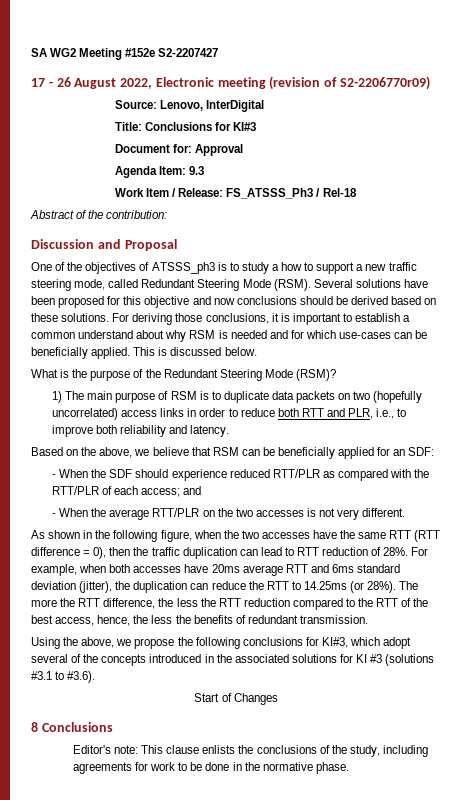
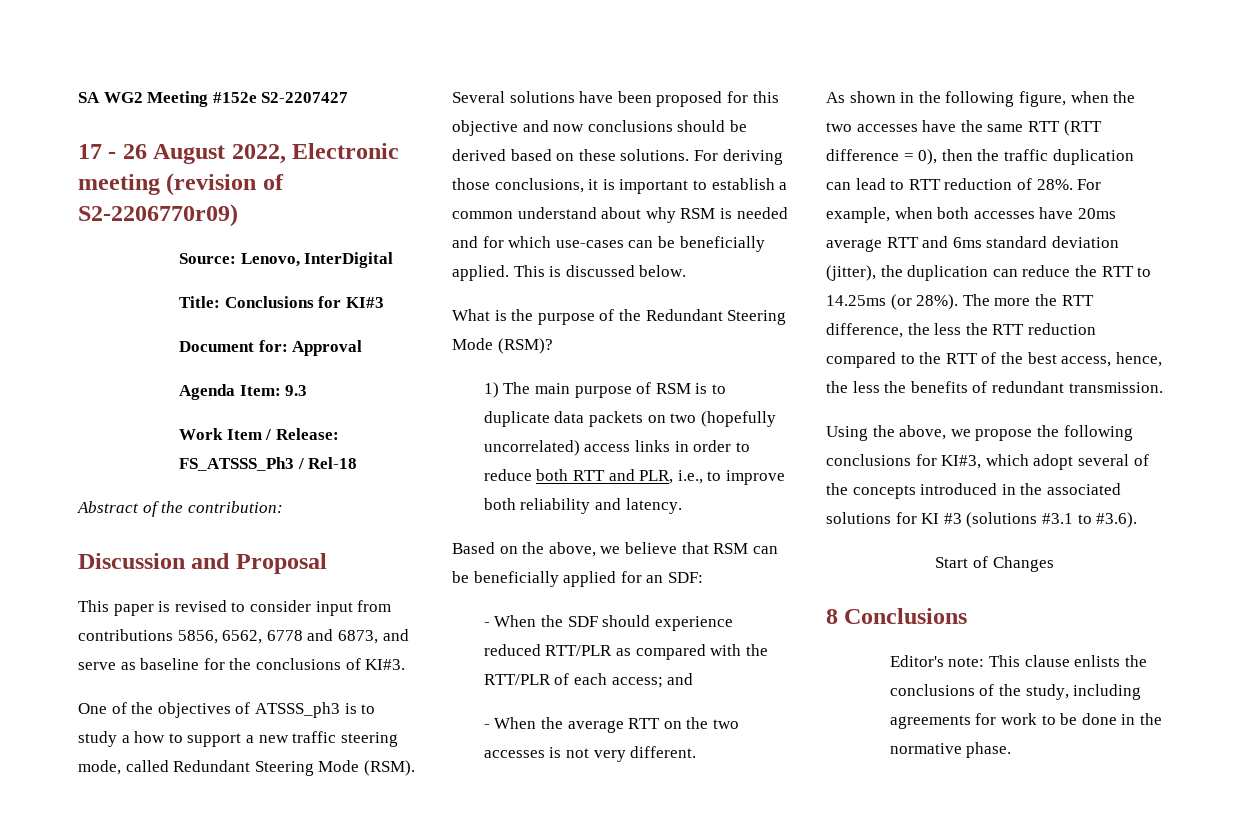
(177, 245) none -> [78,600,392,616] [78,629,409,644] [78,658,406,670] // This paper is revised to consider input from contributions 5856, 6562, 6778 and 6873, and serve as baseline for the conclusions of KI#3.
[152,508,200,517] RTT/PLR -> [628,718,661,729] RTT

